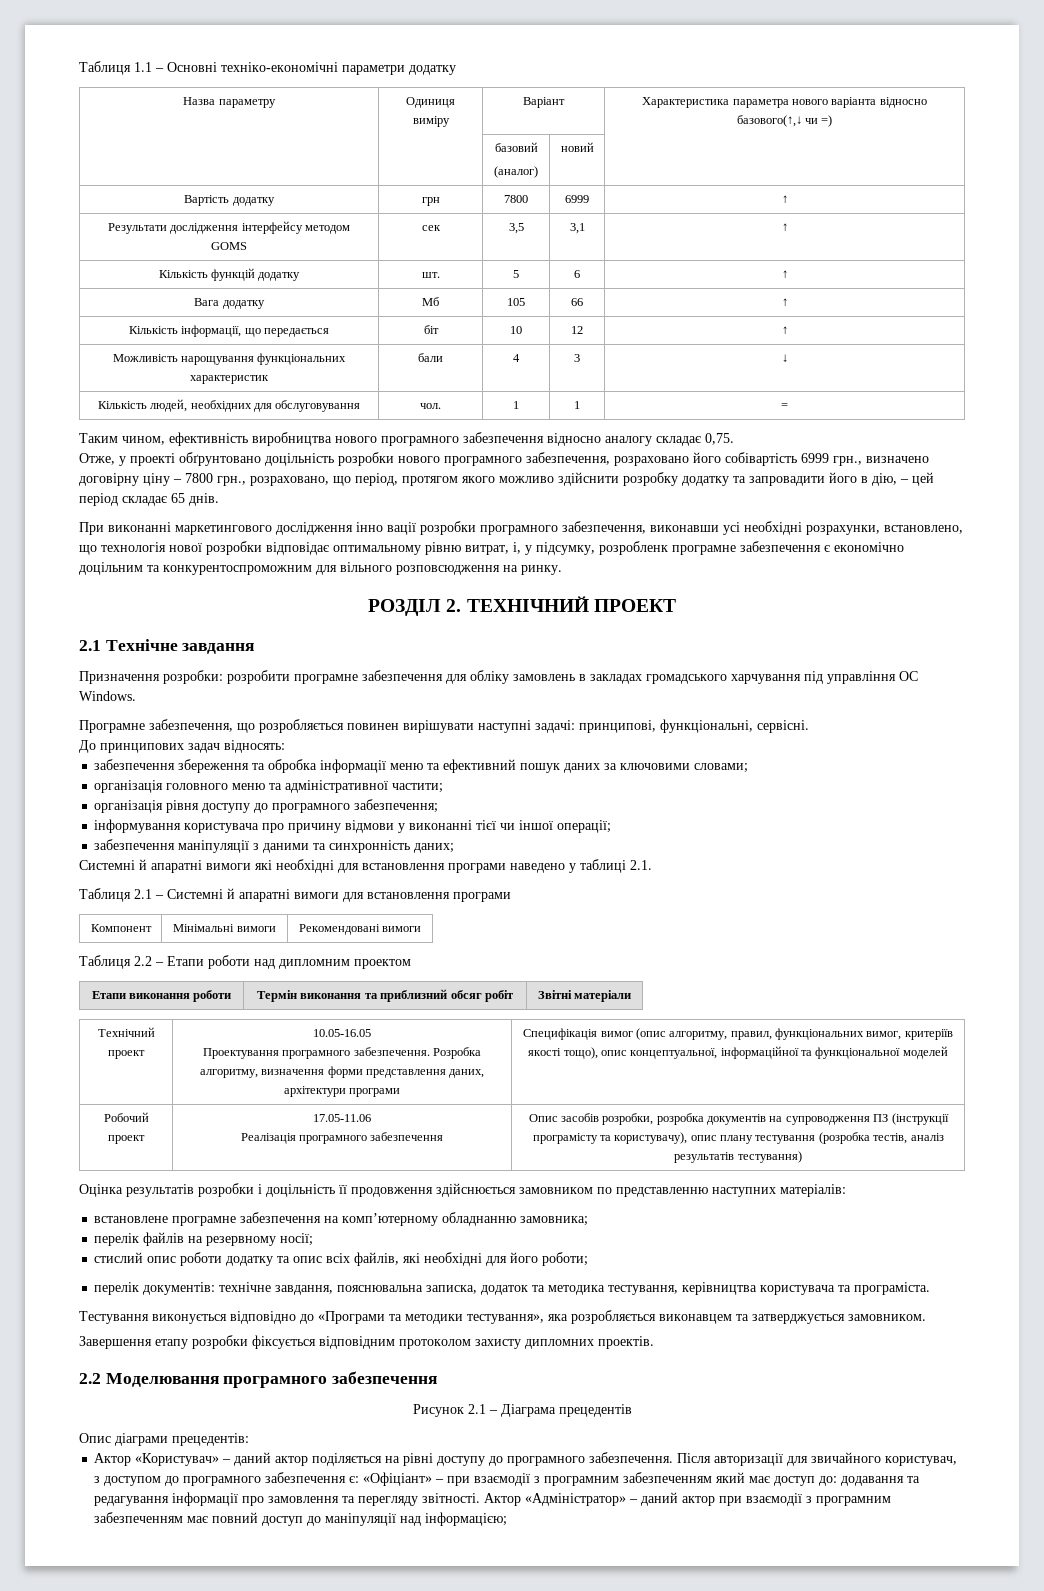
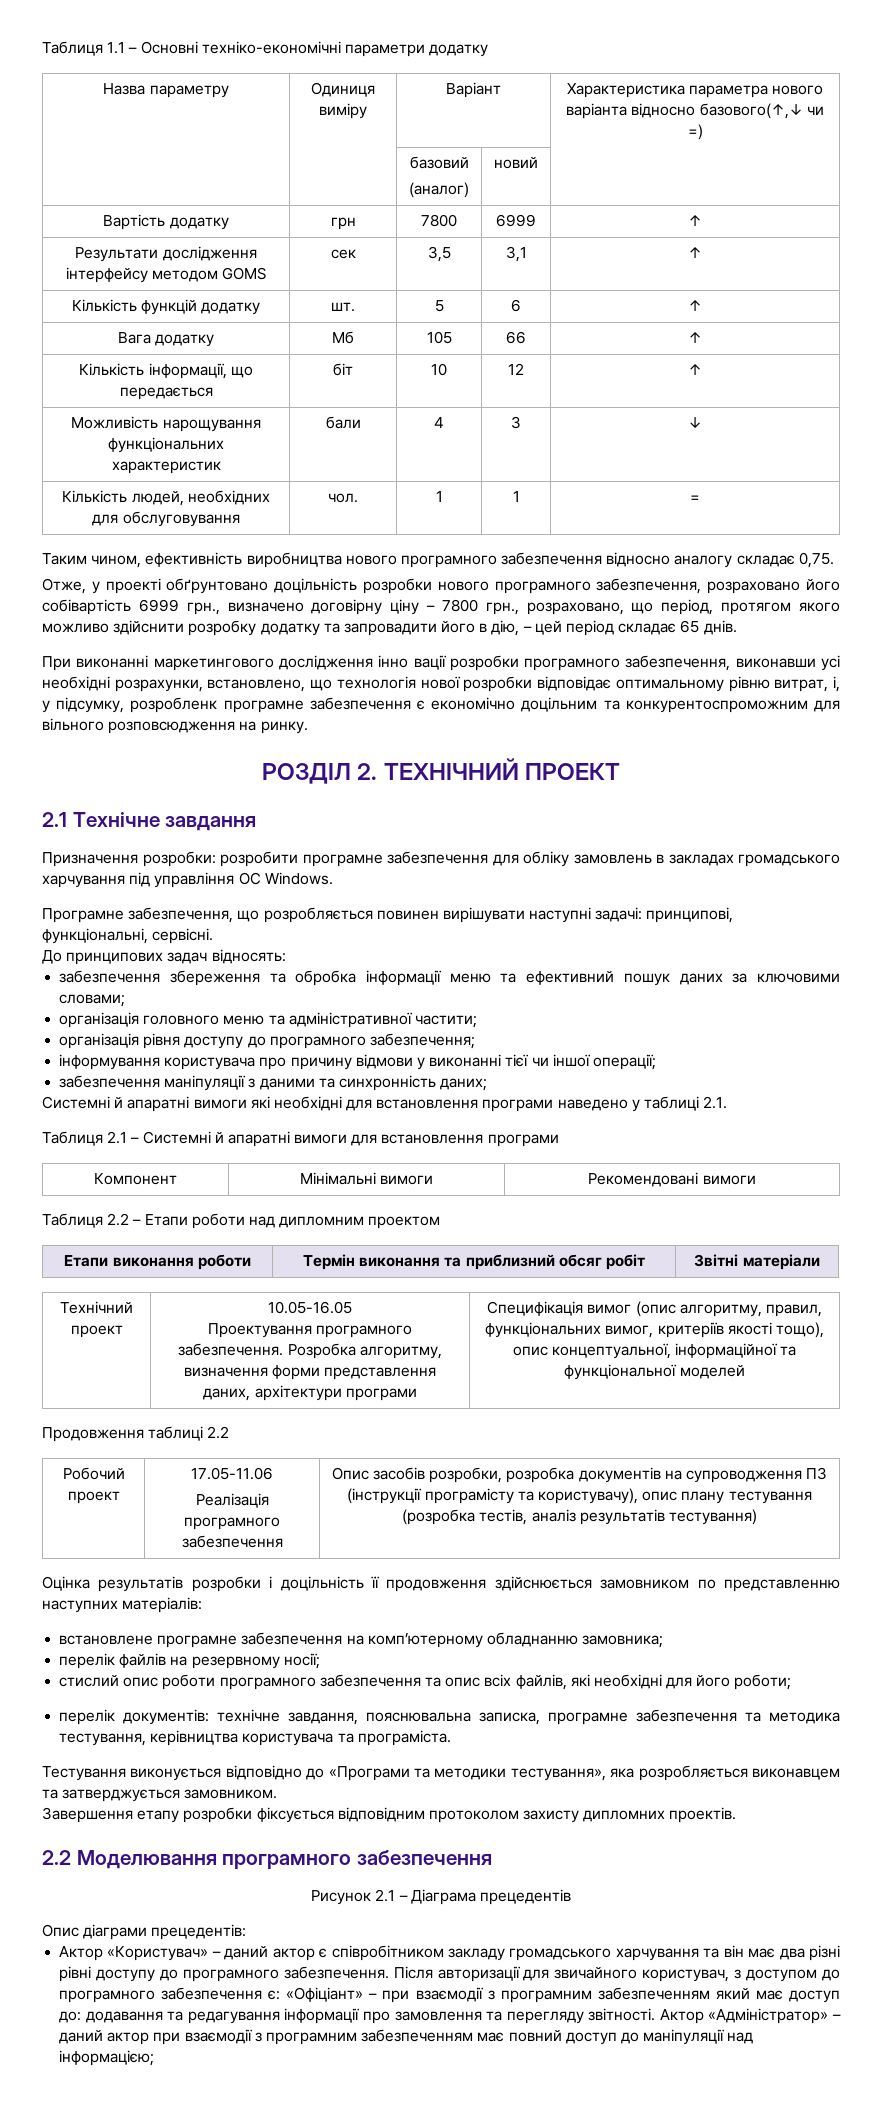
(948, 1052) none -> [42,1426,230,1442] // Продовження таблиці 2.2
[226,1256,274,1266] додатку -> [219,1674,421,1690] програмного забезпечення
[481,1285,529,1295] додаток -> [548,1709,738,1725] програмне забезпечення
[312,1453,401,1466] поділяється на -> [319,1945,840,1961] є співробітником закладу громадського харчування та він має два різні

